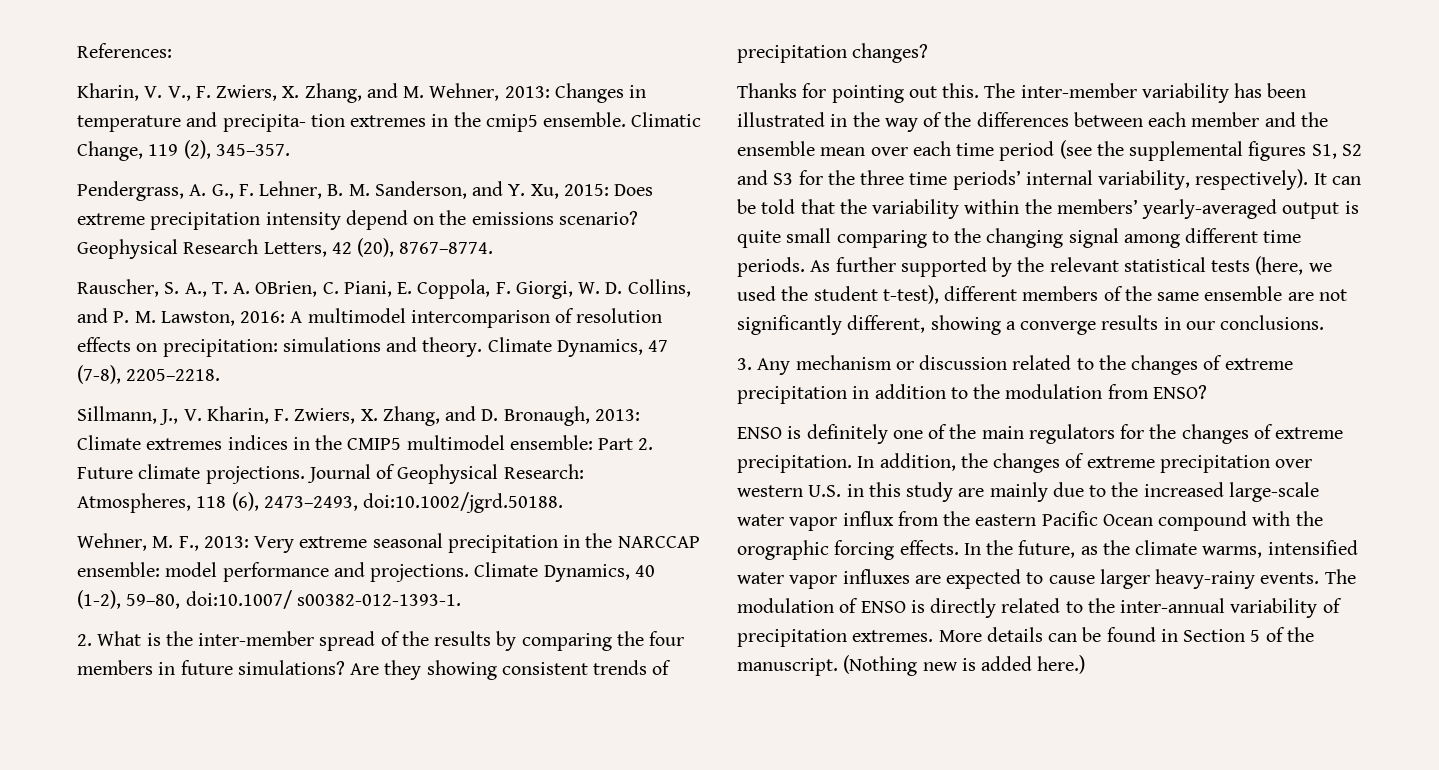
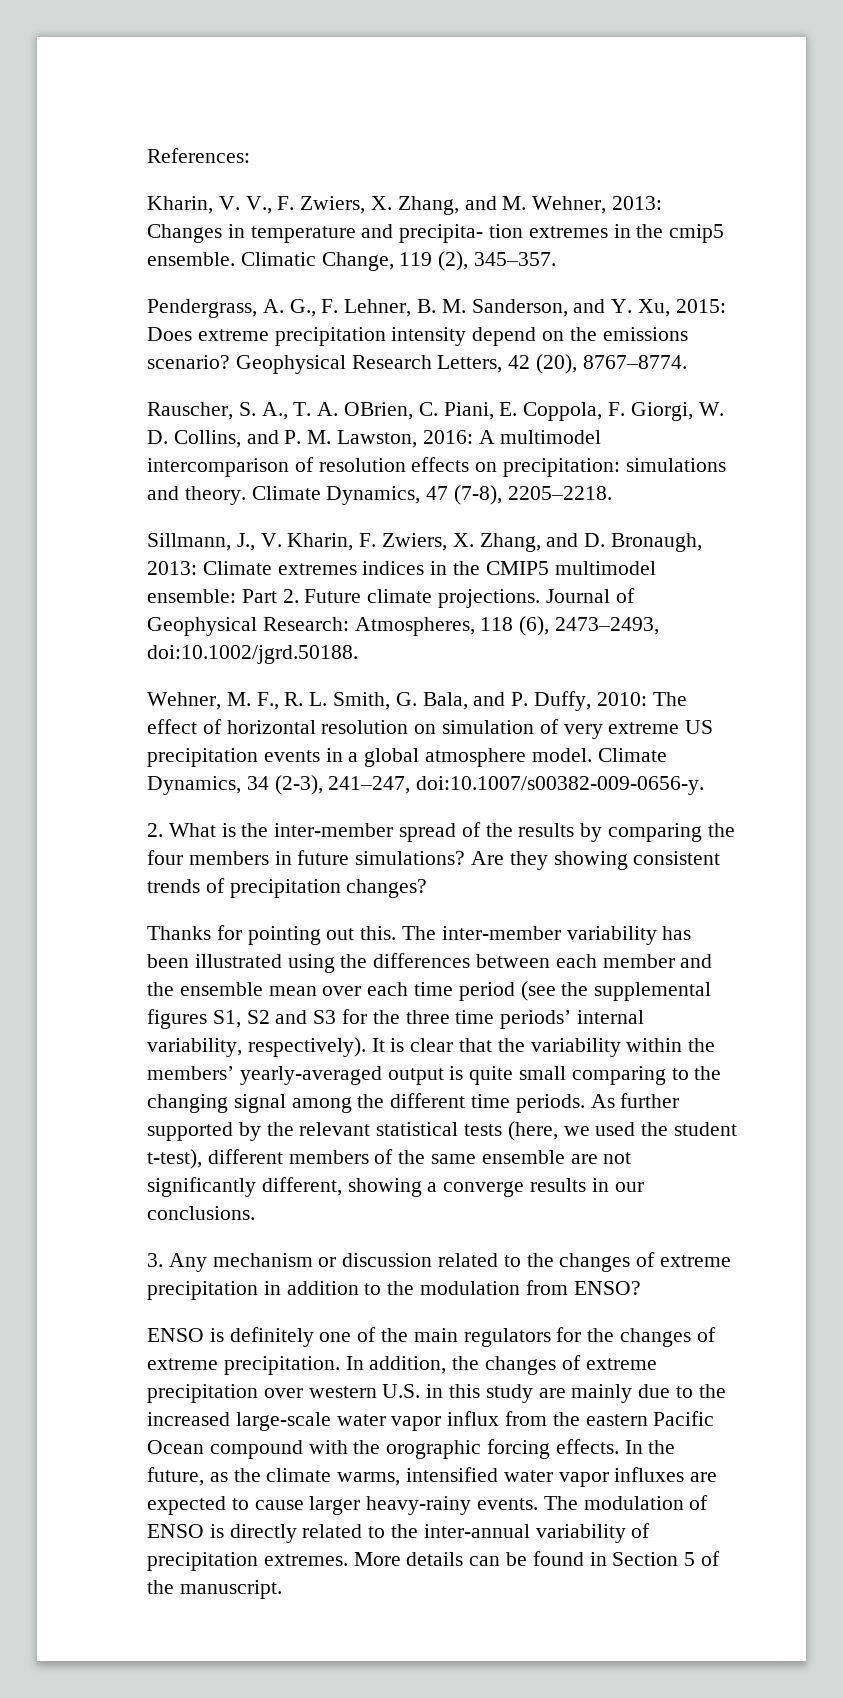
[203,533,700,553] [77,562,655,582] [77,590,461,609] 2013: Very extreme seasonal precipitation in the NARCCAP ensemble: model performance and projections. Climate Dynamics, 40 (1-2), 59–80, doi:10.1007/ s00382-012-1393-1. -> [284,691,687,711] [147,719,714,739] [147,748,667,767] [147,775,705,795] R. L. Smith, G. Bala, and P. Duffy, 2010: The effect of horizontal resolution on simulation of very extreme US precipitation events in a global atmosphere model. Climate Dynamics, 34 (2-3), 241–247, doi:10.1007/s00382-009-0656-y.
[830,112,943,132] in the way of -> [287,954,335,973] using
[1331,176,1361,185] [737,199,796,214] can be told -> [390,1038,454,1052] is clear
(1180, 241) none -> [357,1094,385,1108] the
[843,655,1086,676] (Nothing new is added here.) -> (282, 1589) none

